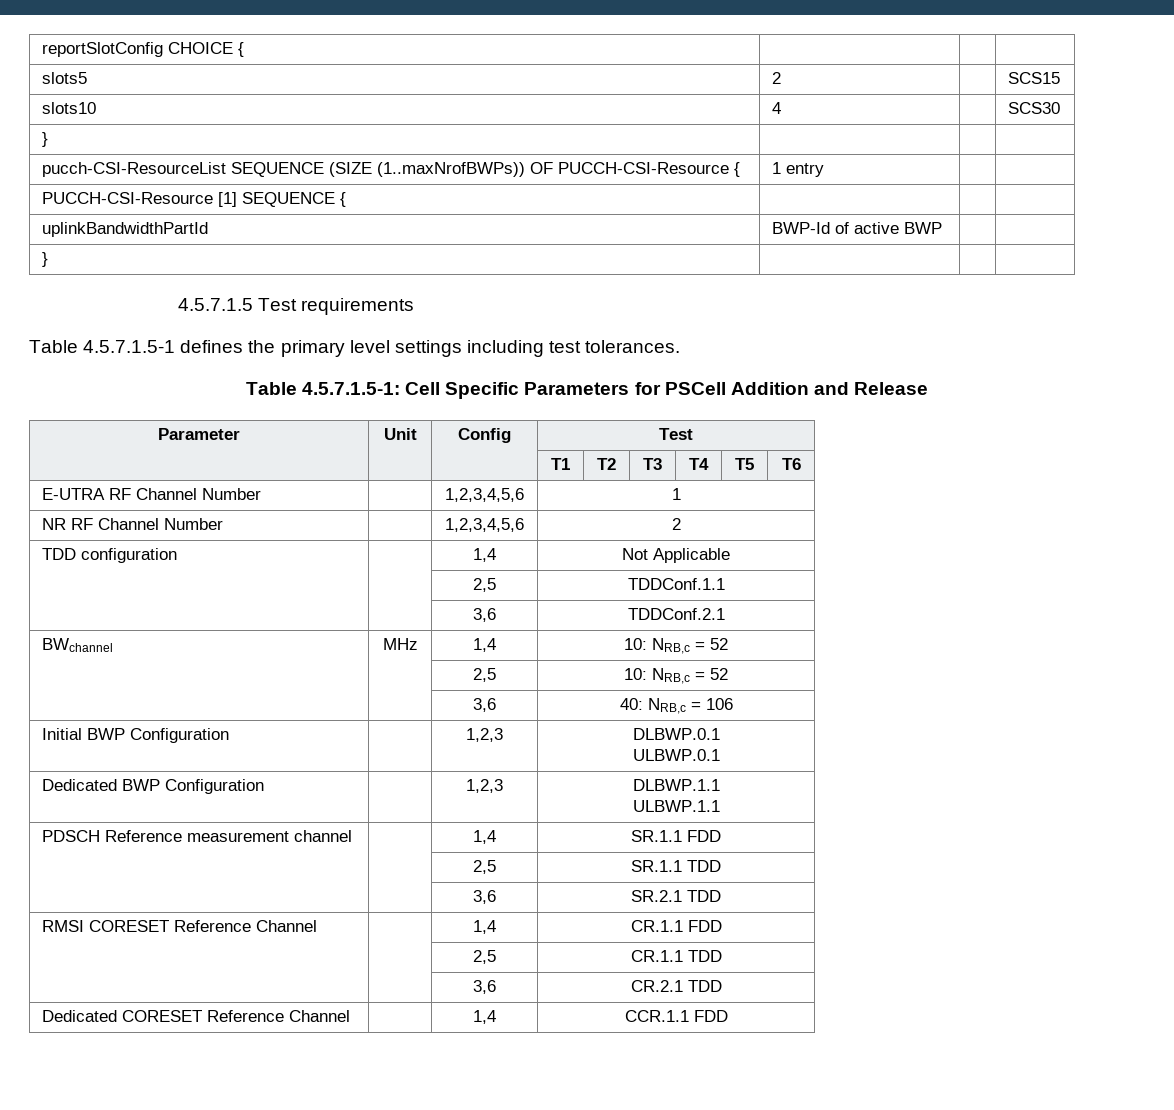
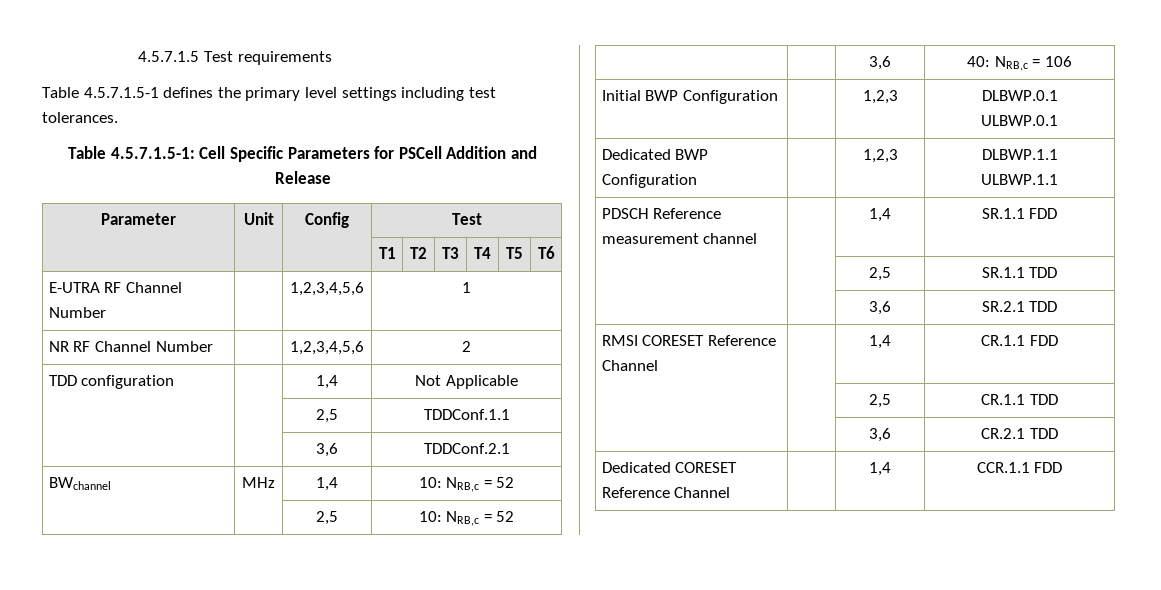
[42,42,245,57] [42,72,88,84] [772,72,782,84] [1008,72,1061,84] [42,102,97,114] [772,102,782,114] [1008,102,1061,114] [42,132,49,147] [42,162,741,177] [772,162,825,177] [42,192,347,207] [42,222,209,237] [772,222,943,234] [42,252,49,267] reportSlotConfig CHOICE { | | | // slots5 | 2 | | SCS15 // slots10 | 4 | | SCS30 // } | | | // pucch-CSI-ResourceList SEQUENCE (SIZE (1..maxNrofBWPs)) OF PUCCH-CSI-Resource { | 1 entry | | // PUCCH-CSI-Resource [1] SEQUENCE { | | | // uplinkBandwidthPartId | BWP-Id of active BWP | | // } | | | // -> (138, 56) none

